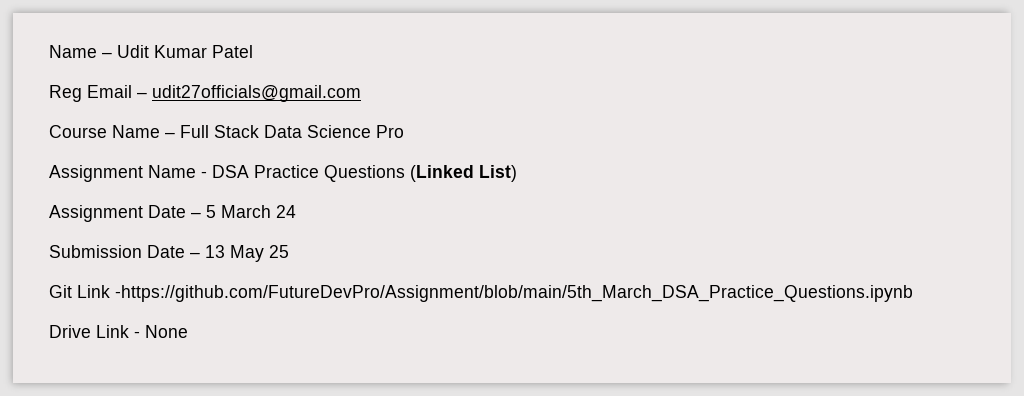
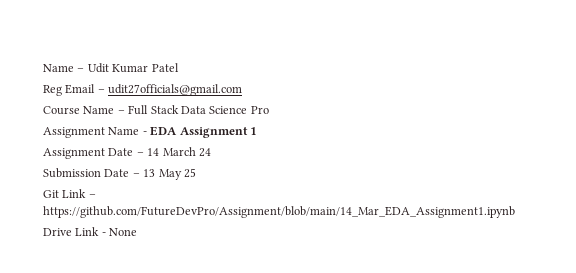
[212,165,517,182] DSA Practice Questions (Linked List) -> [150,126,256,138] EDA Assignment 1
[206,205,216,218] 5 -> [147,148,160,156] 14
[115,285,913,302] -https://github.com/FutureDevPro/Assignment/blob/main/5th_March_DSA_Practice_Questions.ipynb -> [88,194,96,198] [43,206,515,218] – https://github.com/FutureDevPro/Assignment/blob/main/14_Mar_EDA_Assignment1.ipynb

